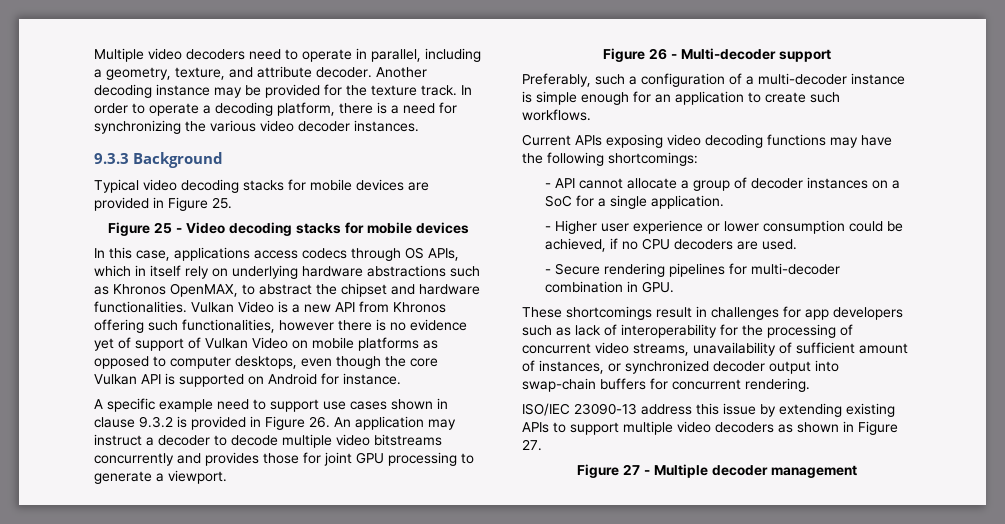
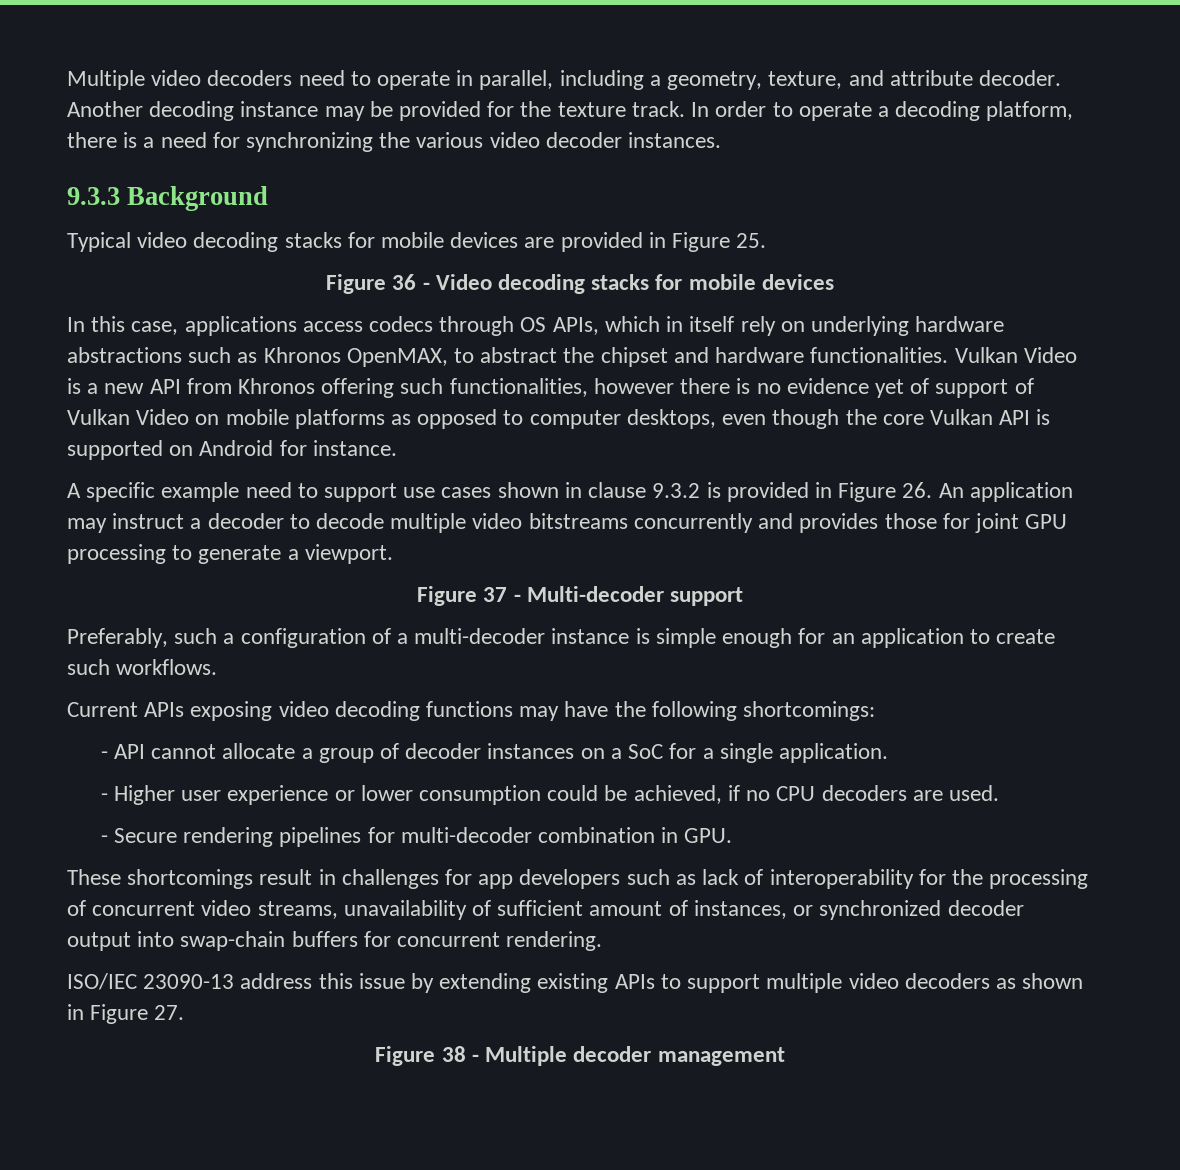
[154,222,172,234] 25 -> [392,274,417,290] 36
[648,48,667,60] 26 -> [483,587,508,602] 37
[622,464,640,475] 27 -> [441,1046,466,1062] 38

